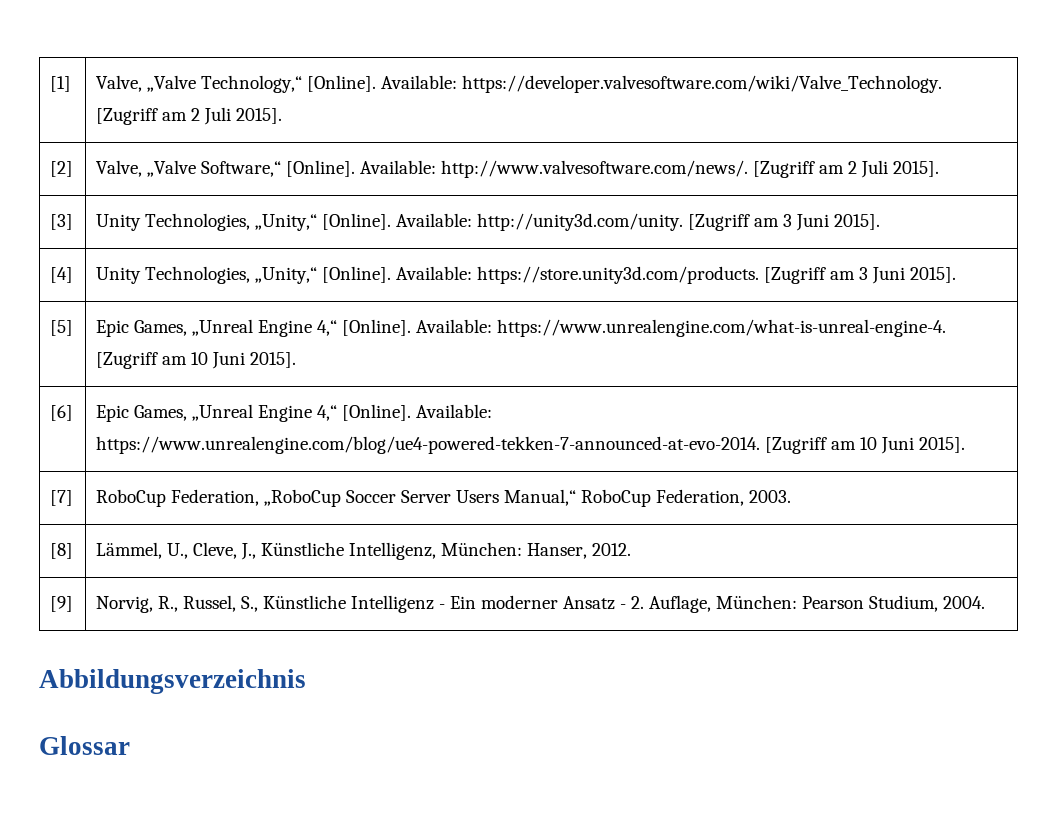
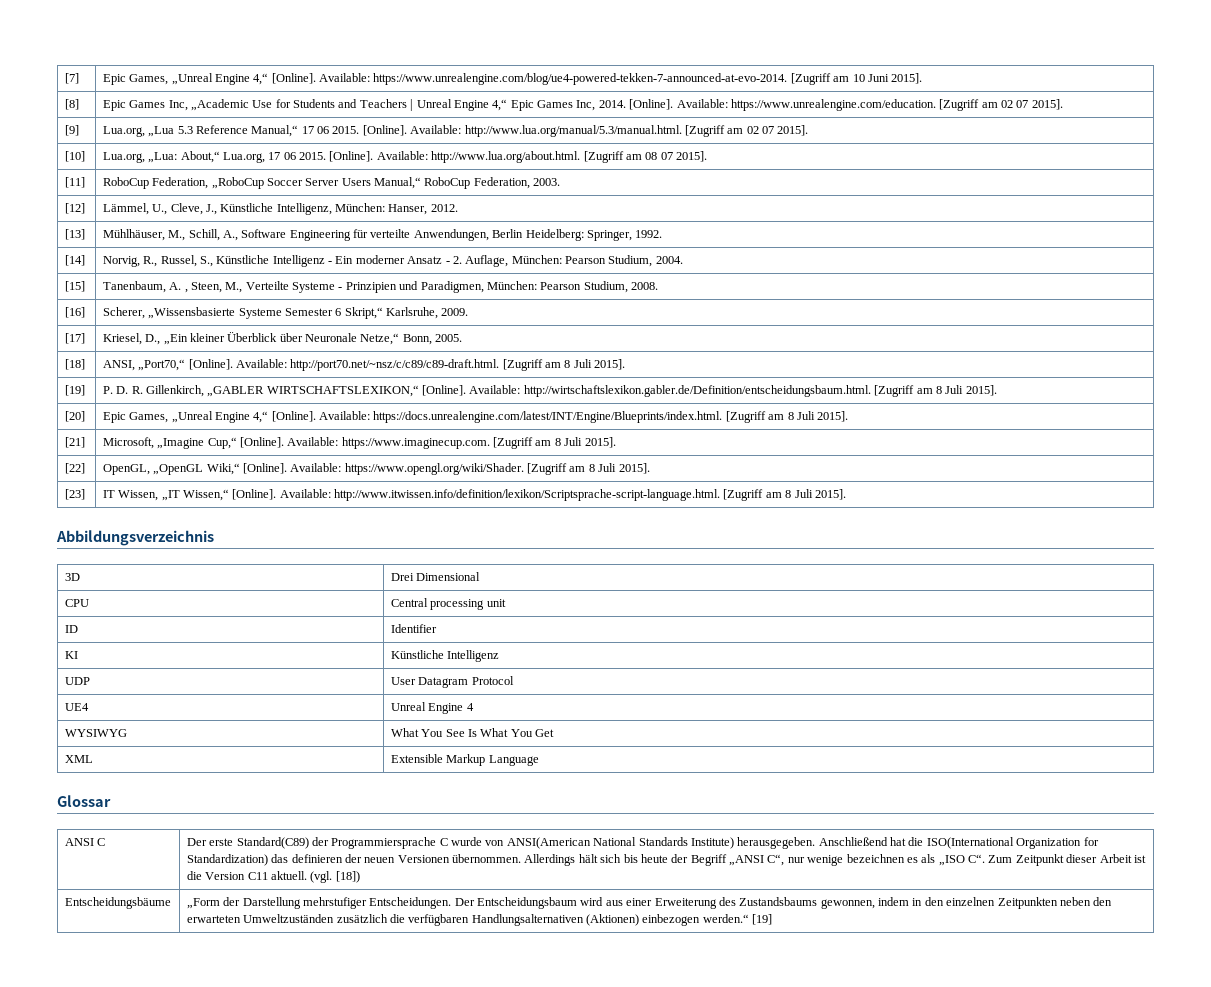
[50,76,72,92] [96,75,943,93] [96,107,283,125] [50,161,74,177] [96,160,940,178] [50,214,74,230] [96,213,881,231] [50,267,74,283] [96,266,957,284] [50,320,74,336] [96,319,947,337] [96,352,297,369] [50,405,74,421] [1] | Valve, „Valve Technology,“ [Online]. Available: https://developer.valvesoftware.com/wiki/Valve_Technology. [Zugriff am 2 Juli 2015]. // [2] | Valve, „Valve Software,“ [Online]. Available: http://www.valvesoftware.com/news/. [Zugriff am 2 Juli 2015]. // [3] | Unity Technologies, „Unity,“ [Online]. Available: http://unity3d.com/unity. [Zugriff am 3 Juni 2015]. // [4] | Unity Technologies, „Unity,“ [Online]. Available: https://store.unity3d.com/products. [Zugriff am 3 Juni 2015]. // [5] | Epic Games, „Unreal Engine 4,“ [Online]. Available: https://www.unrealengine.com/what-is-unreal-engine-4. [Zugriff am 10 Juni 2015]. // [6] -> [64,73,79,84] [7]
[50,490,74,506] [7] -> [64,99,79,110] [102,99,1063,111] [64,125,79,136] [102,125,809,137] [64,151,85,162] [102,151,708,163] [64,177,85,188] [8] | Epic Games Inc, „Academic Use for Students and Teachers | Unreal Engine 4,“ Epic Games Inc, 2014. [Online]. Available: https://www.unrealengine.com/education. [Zugriff am 02 07 2015]. // [9] | Lua.org, „Lua 5.3 Reference Manual,“ 17 06 2015. [Online]. Available: http://www.lua.org/manual/5.3/manual.html. [Zugriff am 02 07 2015]. // [10] | Lua.org, „Lua: About,“ Lua.org, 17 06 2015. [Online]. Available: http://www.lua.org/about.html. [Zugriff am 08 07 2015]. // [11]
[50,543,74,559] [8] -> [64,203,85,214] [12]
[50,596,74,612] [9] -> [64,229,85,240] [102,229,663,241] [64,255,85,266] [13] | Mühlhäuser, M., Schill, A., Software Engineering für verteilte Anwendungen, Berlin Heidelberg: Springer, 1992. // [14]
[39,669,306,694] [39,736,130,755] // Abbildungsverzeichnis // Glossar -> [64,281,85,292] [102,281,659,293] [64,307,85,318] [102,307,469,319] [64,333,85,344] [102,332,463,345] [64,359,85,370] [102,359,626,371] [64,385,85,396] [102,385,997,397] [64,411,85,422] [102,411,849,423] [64,437,85,448] [102,437,616,449] [64,463,85,474] [102,463,650,475] [64,489,85,500] [102,489,846,501] [56,530,214,546] [64,573,80,581] [390,572,481,581] [64,599,89,607] [390,598,506,610] [64,625,78,633] [390,624,437,633] [64,651,78,659] [390,650,500,662] [64,677,90,685] [390,676,514,688] [64,703,89,711] [390,702,474,714] [64,729,127,737] [390,728,555,737] [64,755,93,763] [390,754,539,766] [57,795,111,807] [64,838,106,846] [186,837,1099,849] [186,854,1146,866] [186,871,360,883] [64,897,171,909] [186,897,1113,909] [186,914,773,926] // [15] | Tanenbaum, A. , Steen, M., Verteilte Systeme - Prinzipien und Paradigmen, München: Pearson Studium, 2008. // [16] | Scherer, „Wissensbasierte Systeme Semester 6 Skript,“ Karlsruhe, 2009. // [17] | Kriesel, D., „Ein kleiner Überblick über Neuronale Netze,“ Bonn, 2005. // [18] | ANSI, „Port70,“ [Online]. Available: http://port70.net/~nsz/c/c89/c89-draft.html. [Zugriff am 8 Juli 2015]. // [19] | P. D. R. Gillenkirch, „GABLER WIRTSCHAFTSLEXIKON,“ [Online]. Available: http://wirtschaftslexikon.gabler.de/Definition/entscheidungsbaum.html. [Zugriff am 8 Juli 2015]. // [20] | Epic Games, „Unreal Engine 4,“ [Online]. Available: https://docs.unrealengine.com/latest/INT/Engine/Blueprints/index.html. [Zugriff am 8 Juli 2015]. // [21] | Microsoft, „Imagine Cup,“ [Online]. Available: https://www.imaginecup.com. [Zugriff am 8 Juli 2015]. // [22] | OpenGL, „OpenGL Wiki,“ [Online]. Available: https://www.opengl.org/wiki/Shader. [Zugriff am 8 Juli 2015]. // [23] | IT Wissen, „IT Wissen,“ [Online]. Available: http://www.itwissen.info/definition/lexikon/Scriptsprache-script-language.html. [Zugriff am 8 Juli 2015]. // Abbildungsverzeichnis // 3D | Drei Dimensional // CPU | Central processing unit // ID | Identifier // KI | Künstliche Intelligenz // UDP | User Datagram Protocol // UE4 | Unreal Engine 4 // WYSIWYG | What You See Is What You Get // XML | Extensible Markup Language // Glossar // ANSI C | Der erste Standard(C89) der Programmiersprache C wurde von ANSI(American National Standards Institute) herausgegeben. Anschließend hat die ISO(International Organization for Standardization) das definieren der neuen Versionen übernommen. Allerdings hält sich bis heute der Begriff „ANSI C“, nur wenige bezeichnen es als „ISO C“. Zum Zeitpunkt dieser Arbeit ist die Version C11 aktuell. (vgl. [18]) // Entscheidungsbäume | „Form der Darstellung mehrstufiger Entscheidungen. Der Entscheidungsbaum wird aus einer Erweiterung des Zustandsbaums gewonnen, indem in den einzelnen Zeitpunkten neben den erwarteten Umweltzuständen zusätzlich die verfügbaren Handlungsalternativen (Aktionen) einbezogen werden.“ [19]

